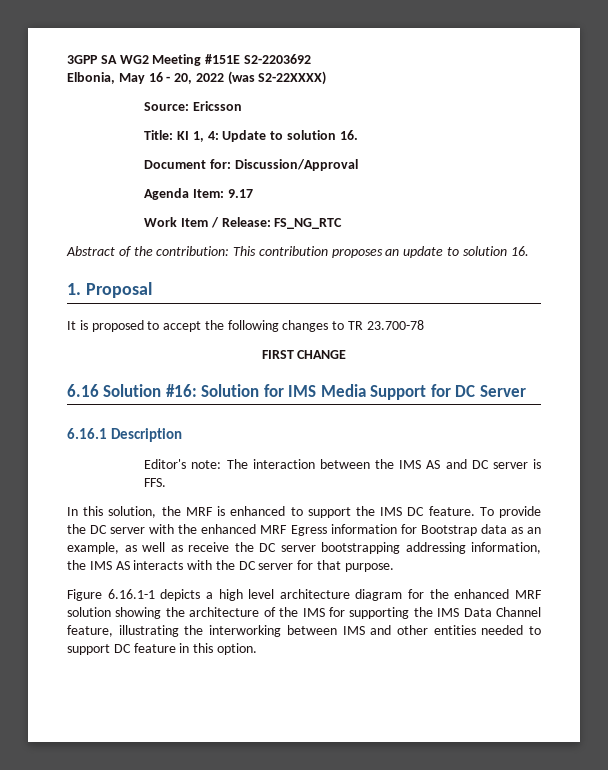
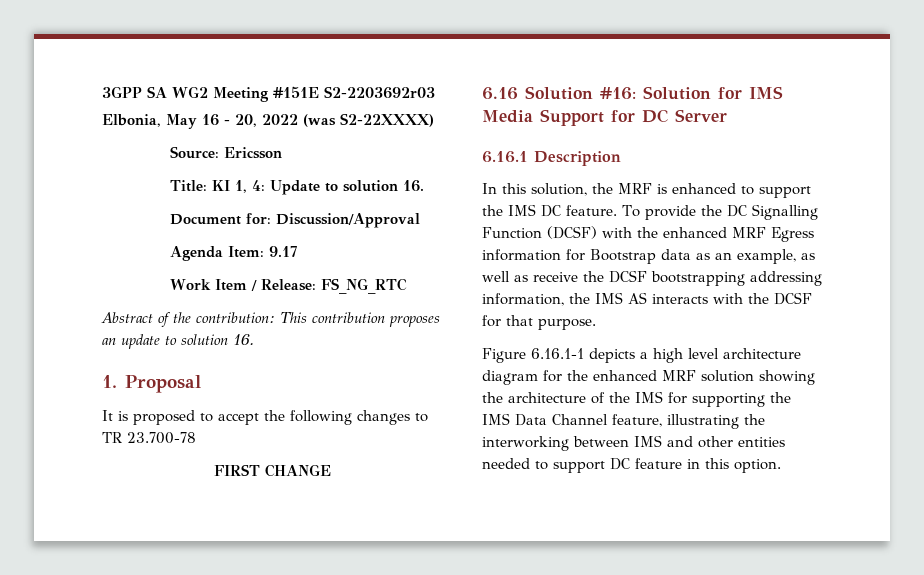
[243,54,311,64] S2-2203692 -> [324,86,435,99] S2-2203692r03
[144,459,541,469] [144,478,167,487] // Editor's note: The interaction between the IMS AS and DC server is FFS. -> (621, 158) none
[110,527,146,534] server -> [751,204,818,220] [482,226,597,239] Signalling Function (DCSF)
[259,543,316,552] DC server -> [609,270,647,283] DCSF
[238,561,294,570] DC server -> [774,292,812,305] DCSF

